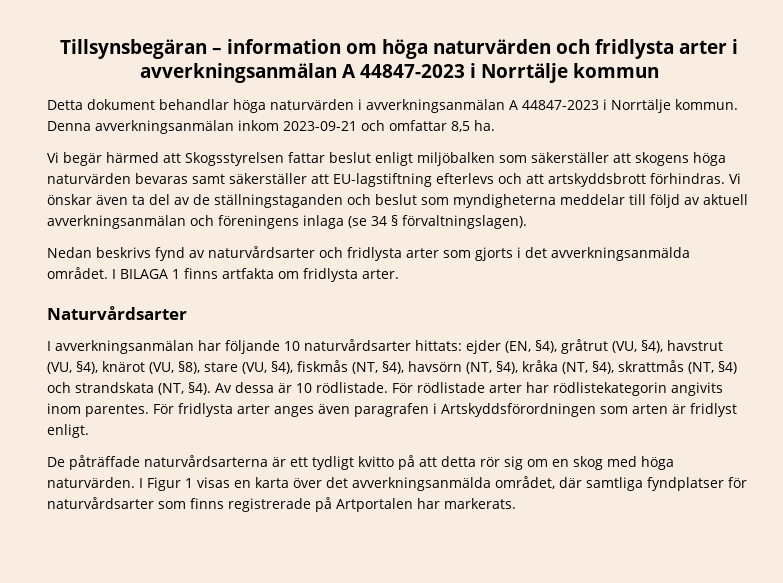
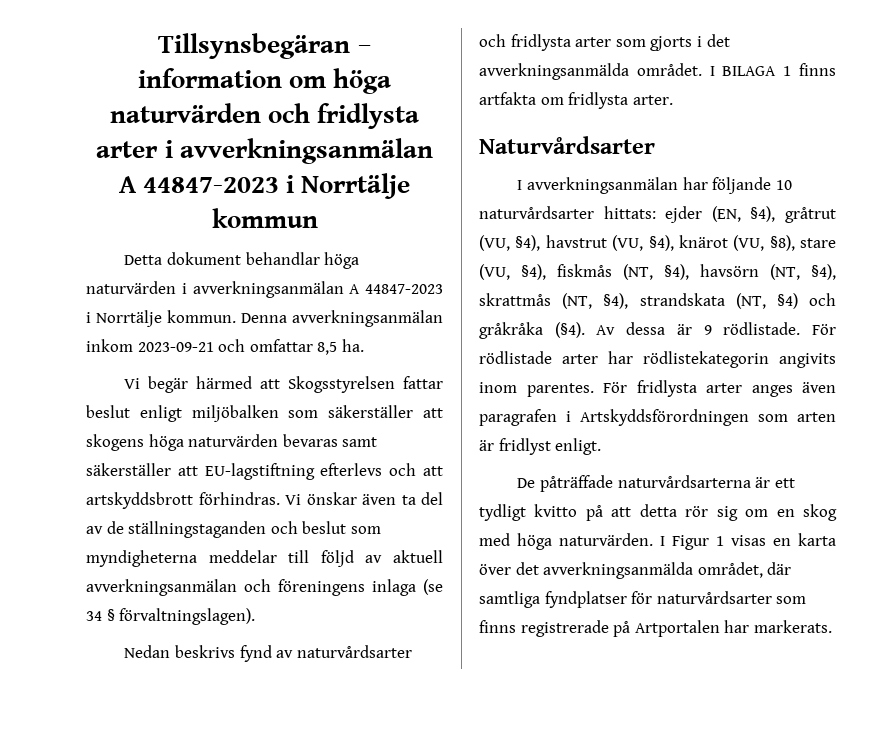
[522,360,684,374] kråka (NT, §4), skrattmås -> [479,293,725,309] skrattmås (NT, §4), strandskata
[75,382,211,395] strandskata (NT, §4). -> [479,322,585,339] gråkråka (§4).
[296,383,312,393] 10 -> [703,325,712,335] 9

